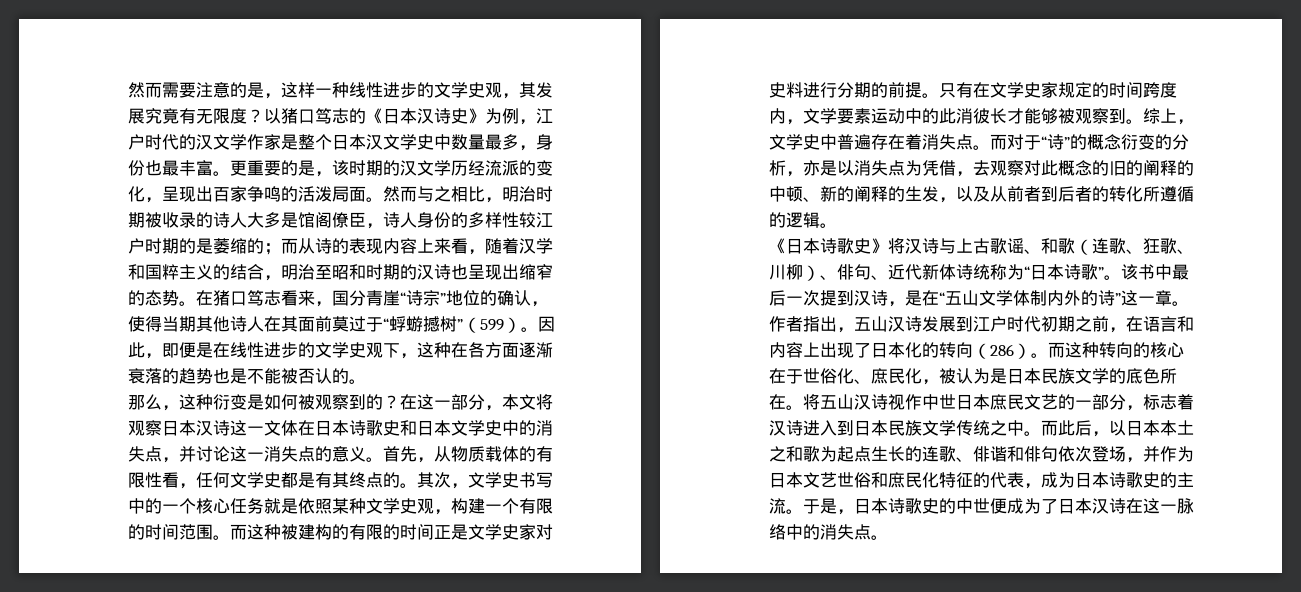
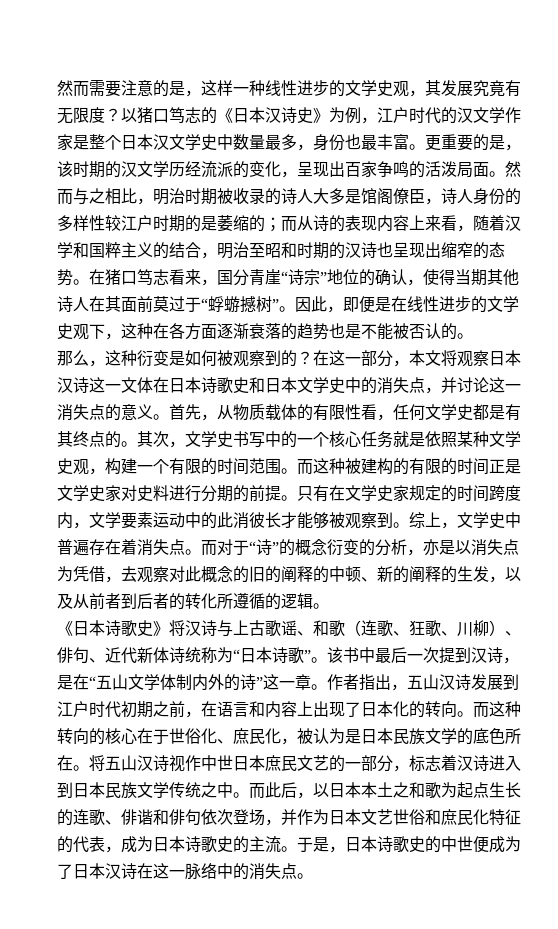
[462,317,521,333] （599） -> (279, 304) none
[972,343,1031,359] （286） -> (457, 709) none

